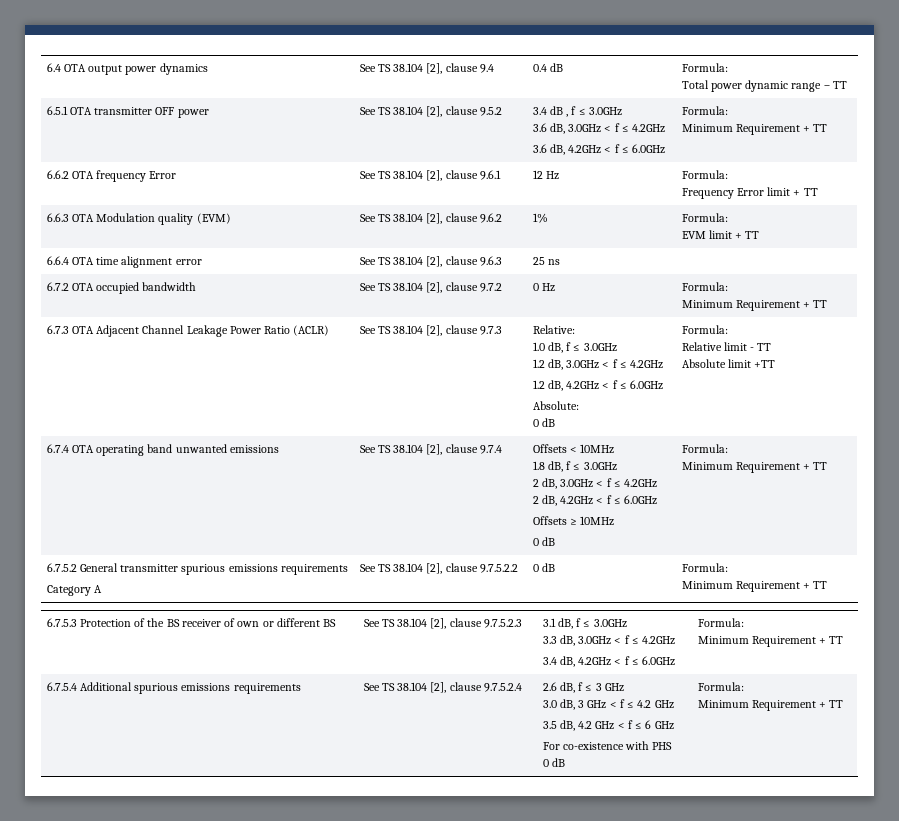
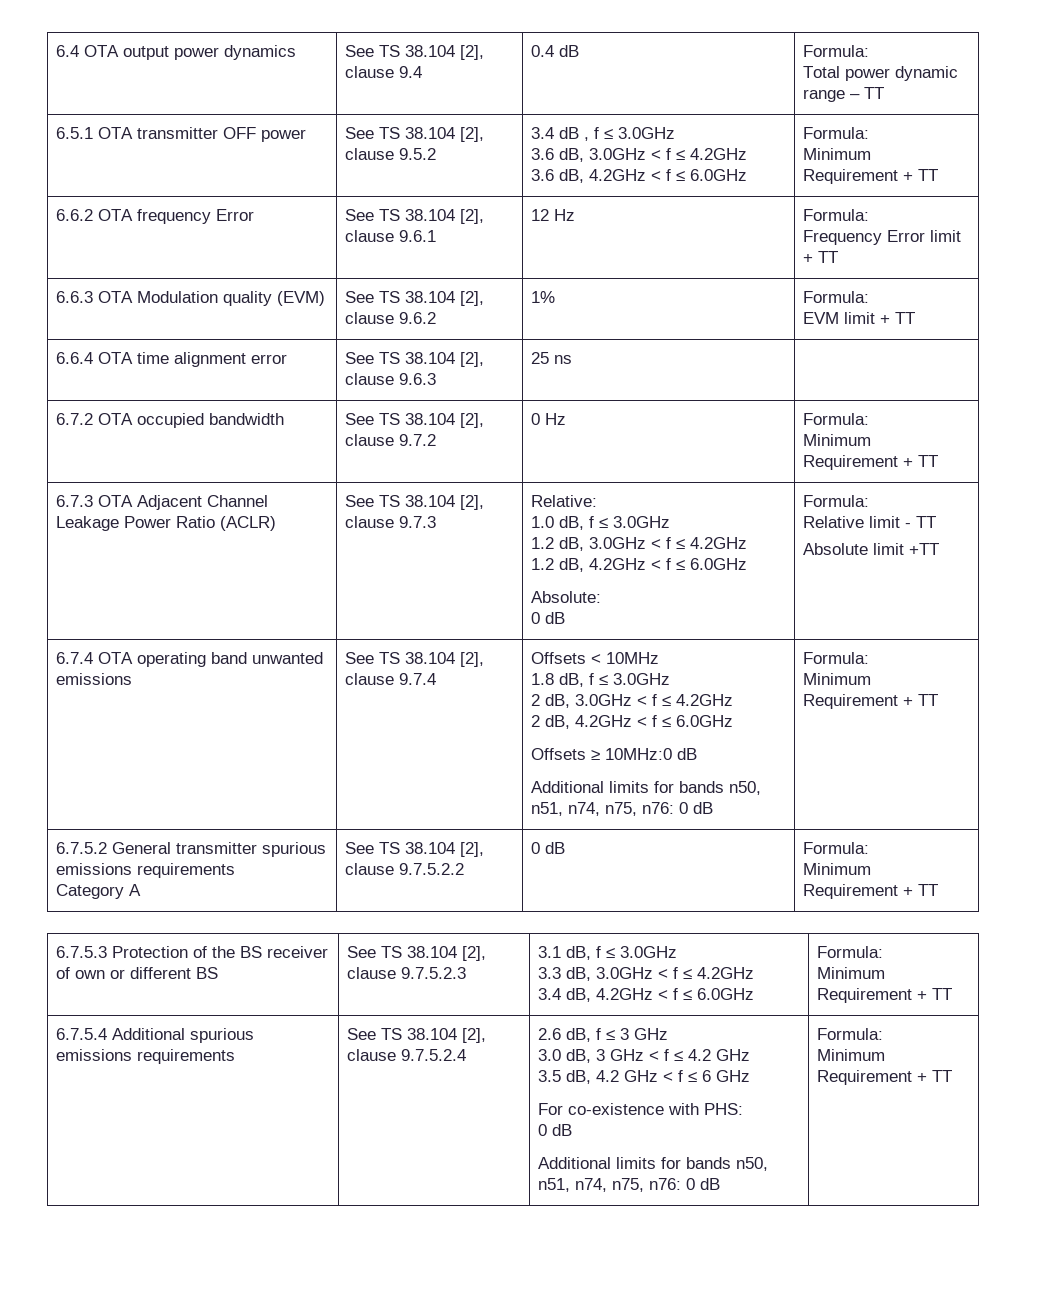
[580,516,615,526] 10MHz // -> [604,748,697,760] [530,781,761,795] [530,802,674,816] 10MHz:0 dB // Additional limits for bands n50, n51, n74, n75, n76:
[652,742,673,750] [542,758,565,767] PHS // 0 dB -> [703,1103,743,1115] [537,1124,572,1136] [537,1157,768,1171] [537,1178,720,1192] PHS: // 0 dB // Additional limits for bands n50, n51, n74, n75, n76: 0 dB

